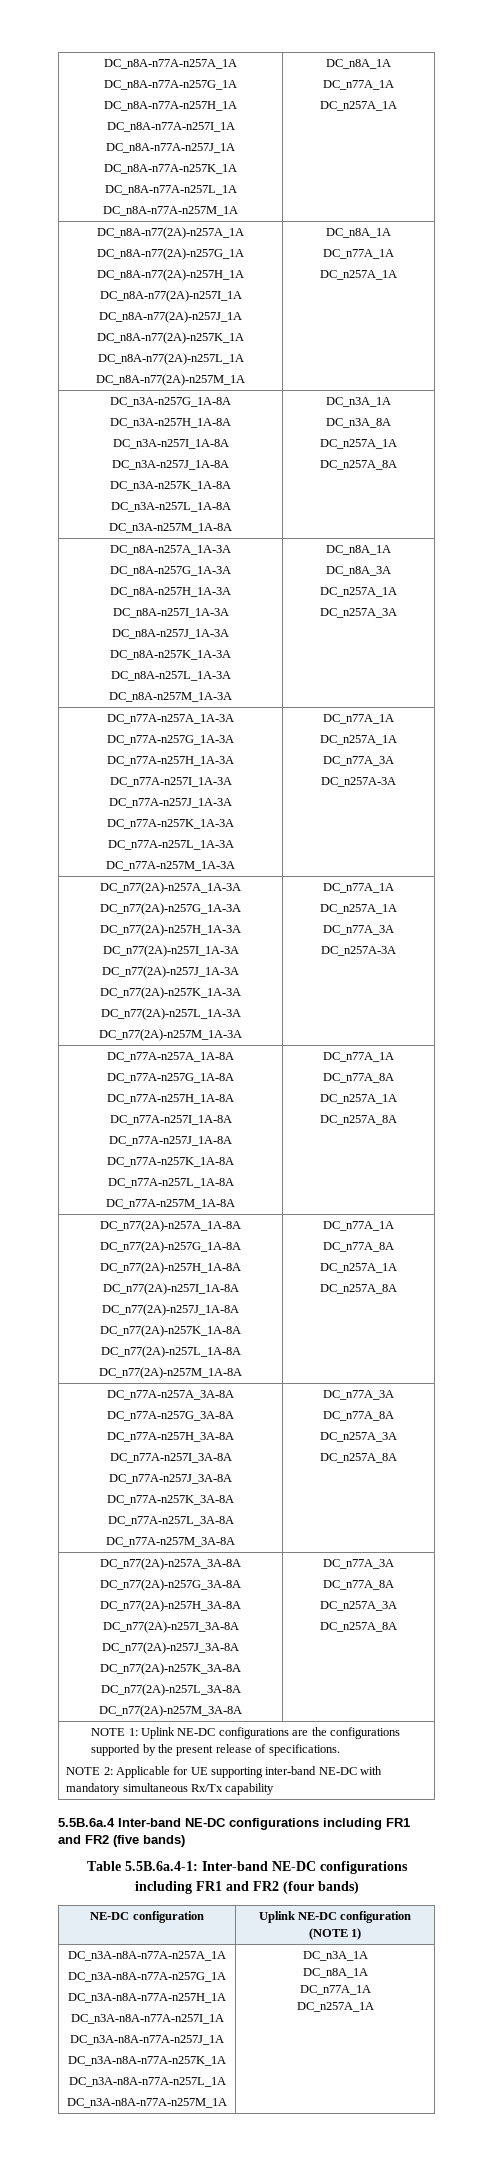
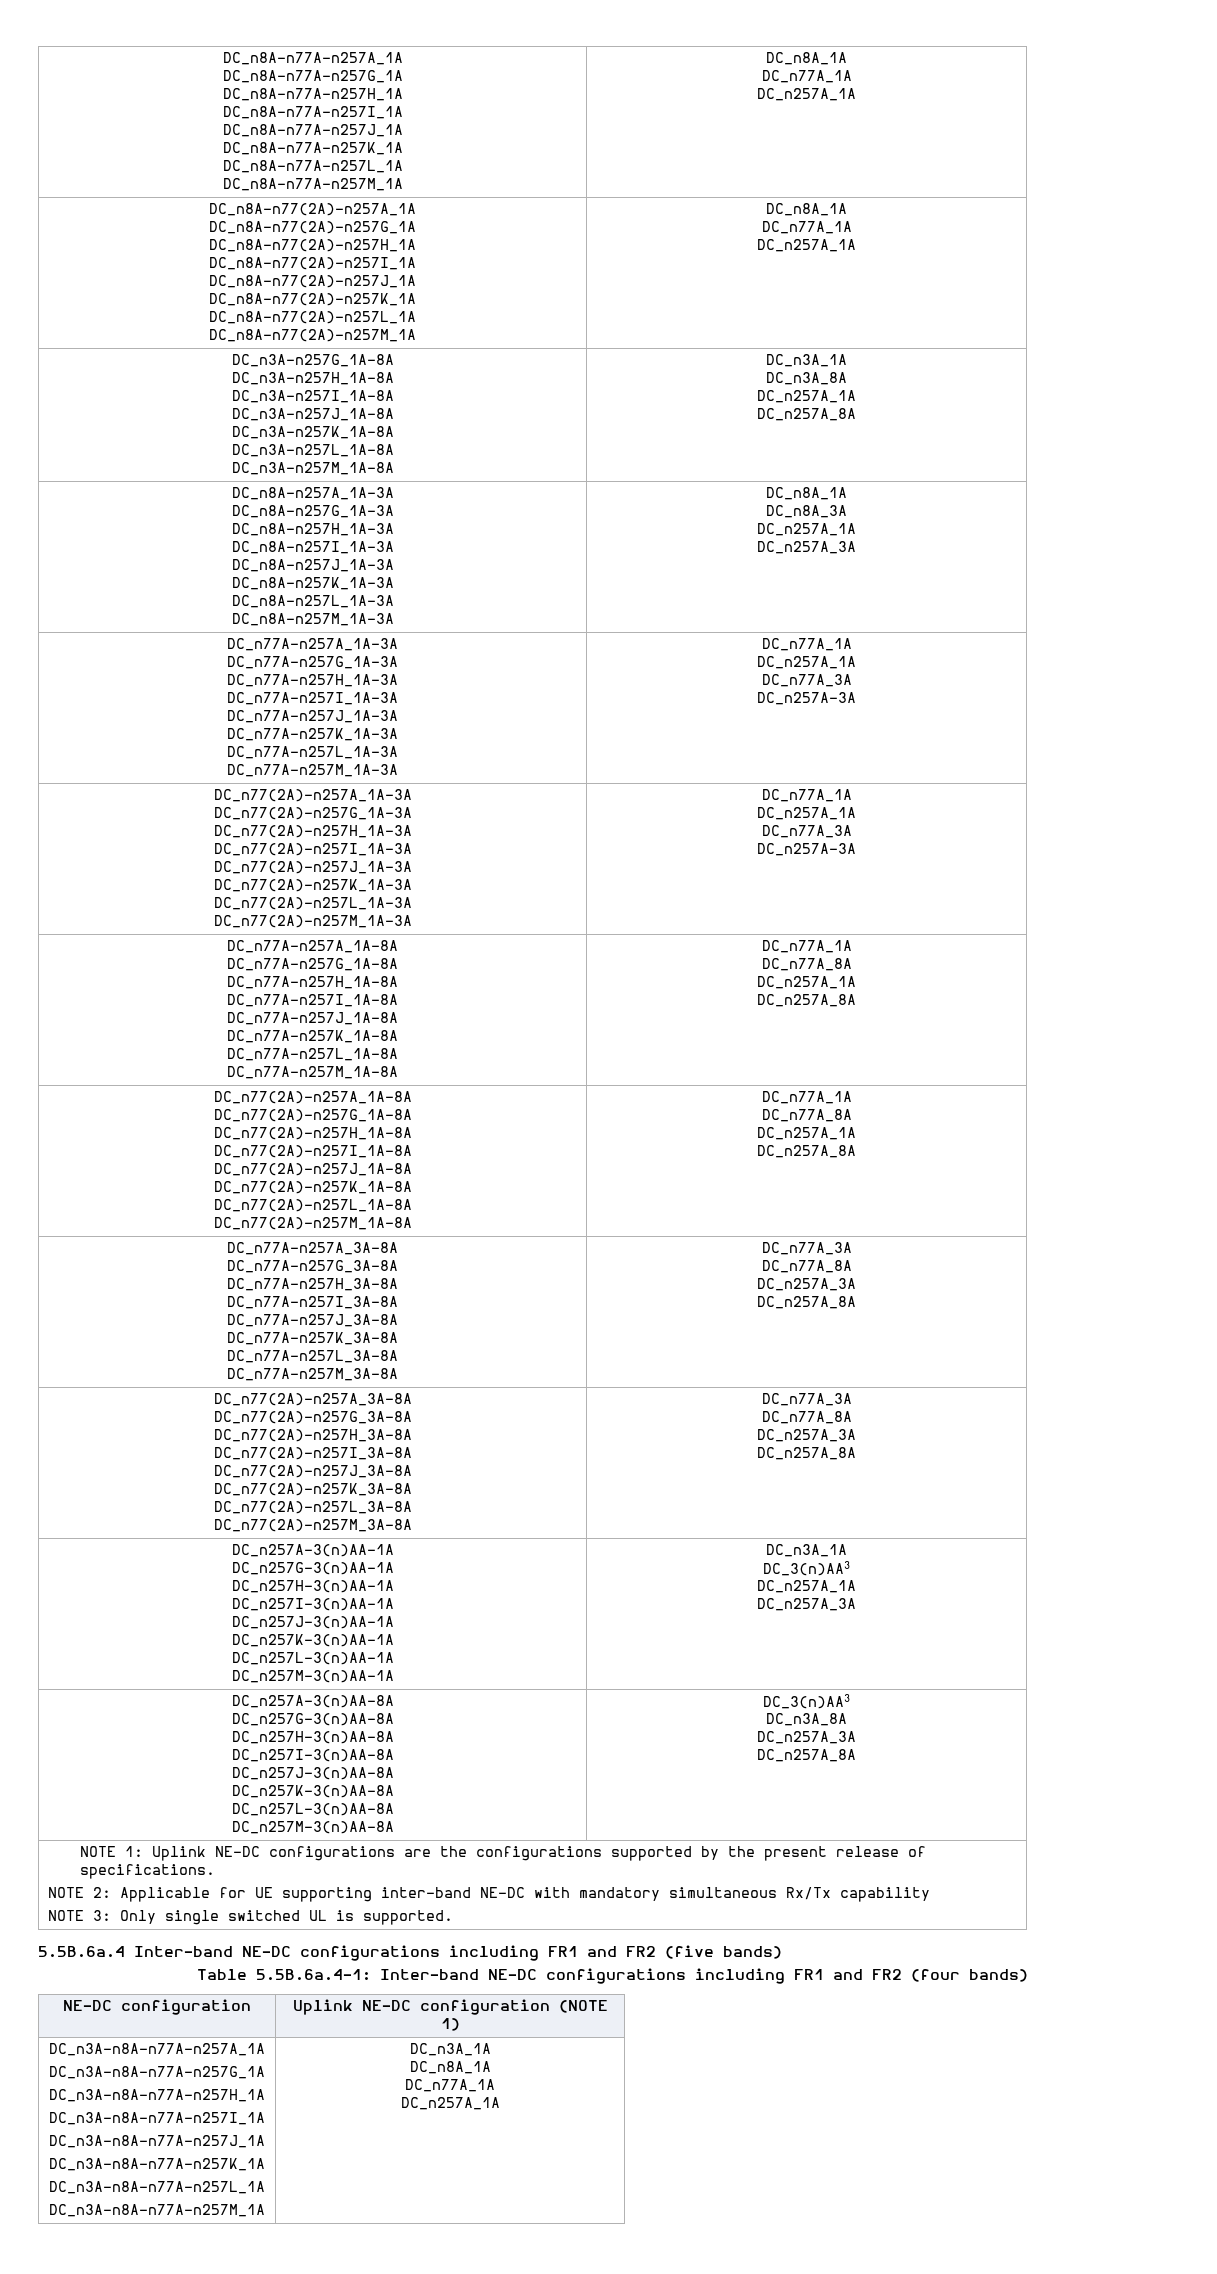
(397, 1627) none -> [231,1544,394,1557] [231,1562,394,1575] [231,1580,394,1593] [231,1598,394,1611] [231,1616,394,1629] [231,1634,394,1647] [231,1652,394,1665] [231,1670,394,1683] [766,1544,847,1557] [763,1561,850,1576] [757,1580,856,1593] [757,1598,856,1611] [231,1695,394,1708] [231,1713,394,1726] [231,1731,394,1744] [231,1749,394,1762] [231,1767,394,1780] [231,1785,394,1798] [231,1803,394,1816] [231,1821,394,1834] [763,1694,850,1709] [766,1713,847,1726] [757,1731,856,1744] [757,1749,856,1762] // DC_n257A-3(n)AA-1A // DC_n257G-3(n)AA-1A // DC_n257H-3(n)AA-1A // DC_n257I-3(n)AA-1A // DC_n257J-3(n)AA-1A // DC_n257K-3(n)AA-1A // DC_n257L-3(n)AA-1A // DC_n257M-3(n)AA-1A | DC_n3A_1A // DC_3(n)AA3 // DC_n257A_1A // DC_n257A_3A // DC_n257A-3(n)AA-8A // DC_n257G-3(n)AA-8A // DC_n257H-3(n)AA-8A // DC_n257I-3(n)AA-8A // DC_n257J-3(n)AA-8A // DC_n257K-3(n)AA-8A // DC_n257L-3(n)AA-8A // DC_n257M-3(n)AA-8A | DC_3(n)AA3 // DC_n3A_8A // DC_n257A_3A // DC_n257A_8A
(275, 1789) none -> [48,1910,454,1925] // NOTE 3: Only single switched UL is supported.

